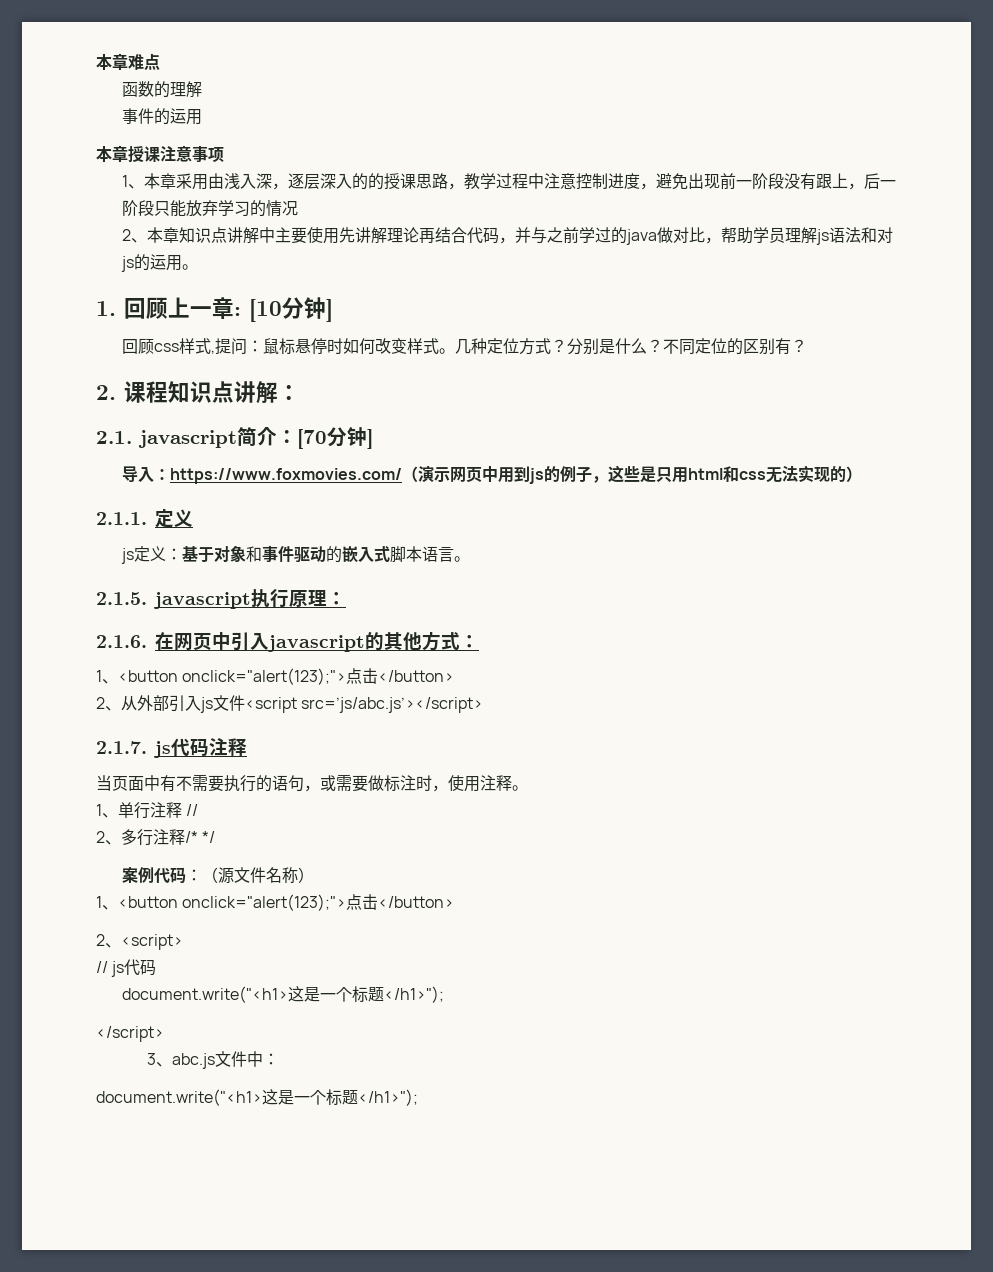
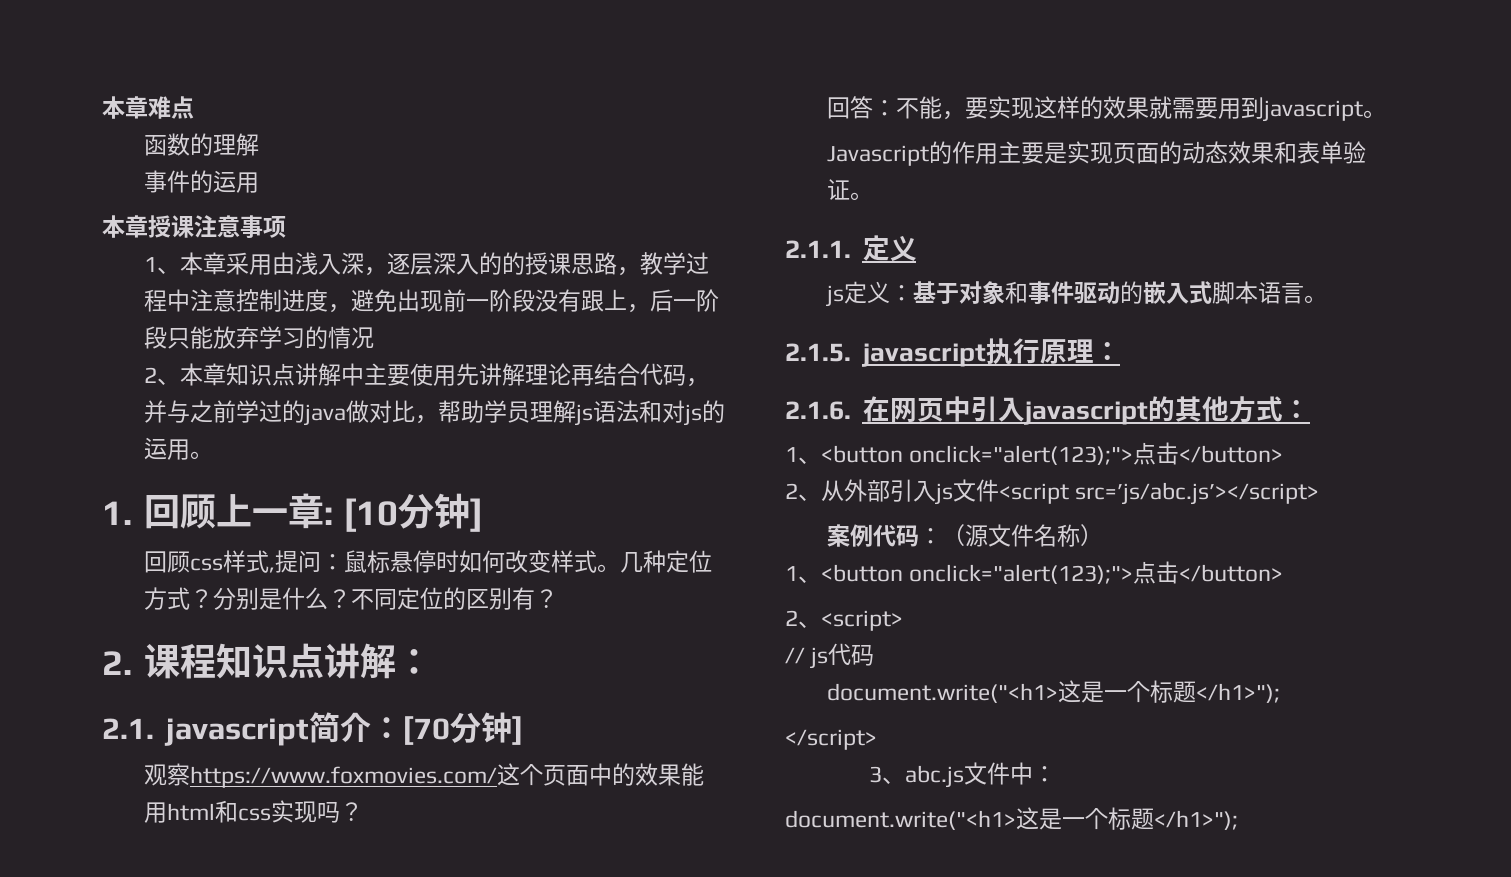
[121,465,862,484] 导入：https://www.foxmovies.com/（演示网页中用到js的例子，这些是只用html和css无法实现的） -> [143,763,704,788] [143,800,363,823] [826,96,1386,122] [826,141,1366,166] [826,179,873,200] 观察https://www.foxmovies.com/这个页面中的效果能用html和css实现吗？ // 回答：不能，要实现这样的效果就需要用到javascript。 // Javascript的作用主要是实现页面的动态效果和表单验证。
[96,738,247,758] [96,775,528,792] [96,802,199,819] [96,829,216,846] // 2.1.7. js代码注释 // 当页面中有不需要执行的语句，或需要做标注时，使用注释。 // 1、单行注释 // // 2、多行注释/* */ -> (1320, 493) none

